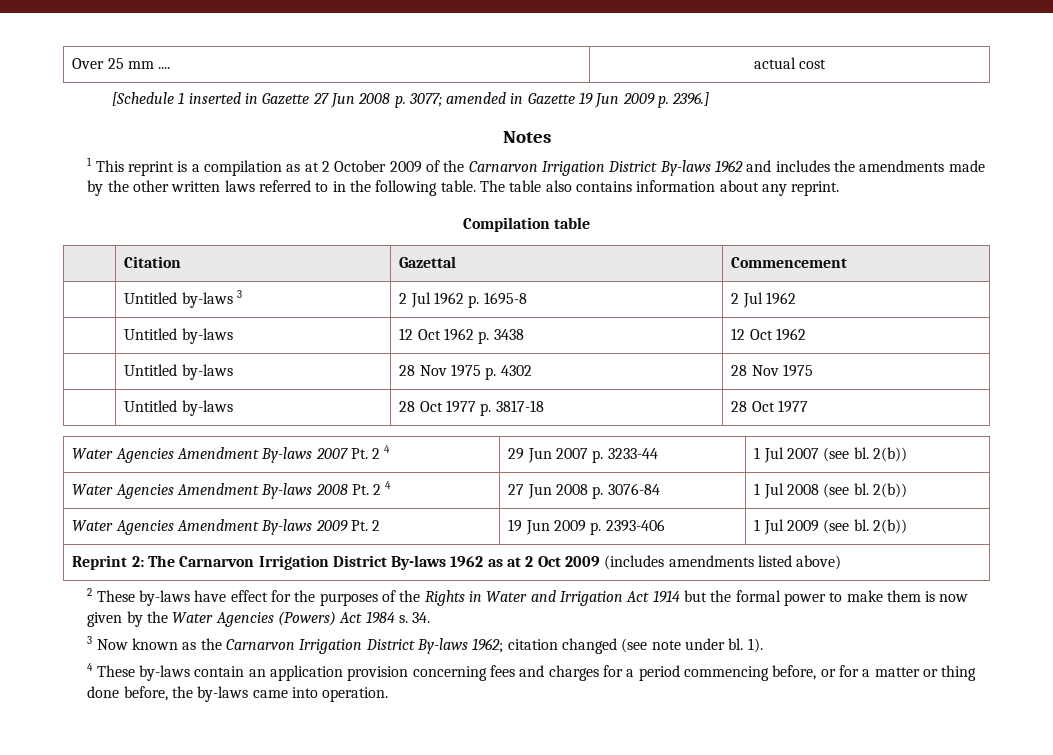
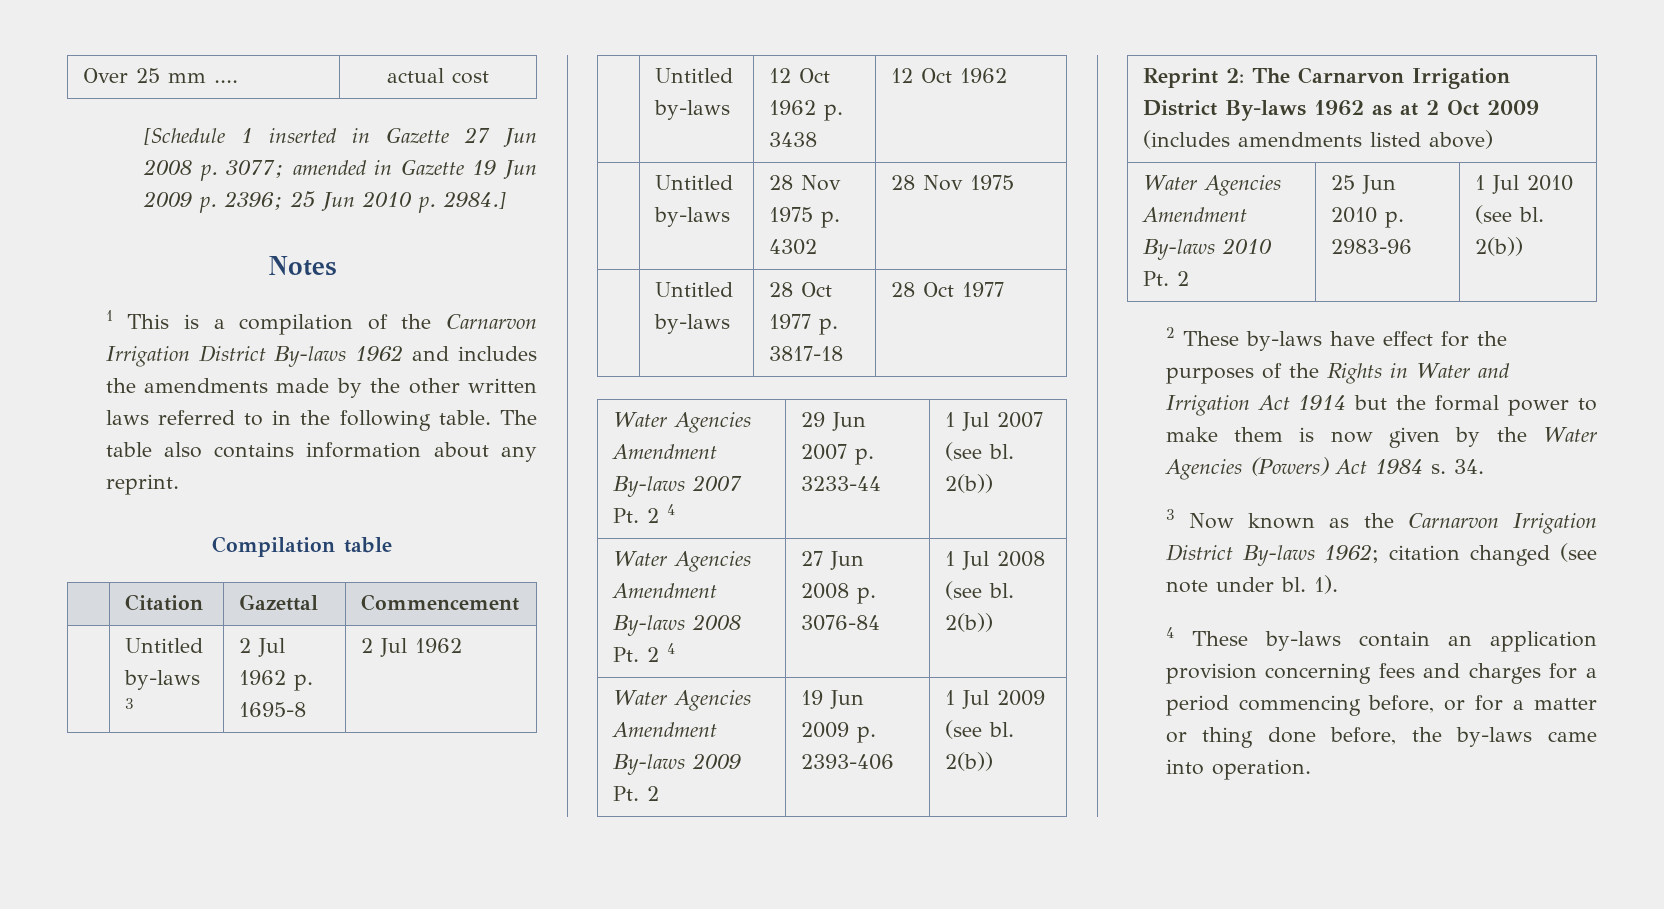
[672,92,710,106] 2396.] -> [224,191,507,213] 2396; 25 Jun 2010 p. 2984.]
[128,161,175,176] reprint -> (170, 321) none
[286,160,422,173] as at 2 October 2009 -> (354, 324) none
(842, 562) none -> [1142,175,1281,196] [1141,207,1247,222] [1142,238,1272,260] [1142,271,1189,286] [1330,175,1396,194] [1330,207,1404,228] [1330,239,1412,254] [1474,175,1573,194] [1474,205,1544,224] [1474,237,1523,256] // Water Agencies Amendment By-laws 2010 Pt. 2 | 25 Jun 2010 p. 2983-96 | 1 Jul 2010 (see bl. 2(b))

